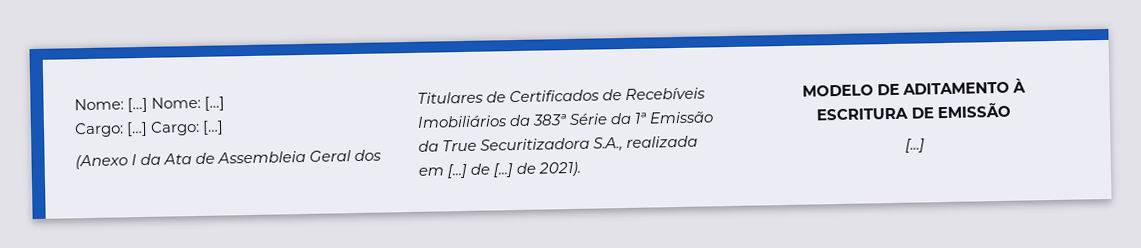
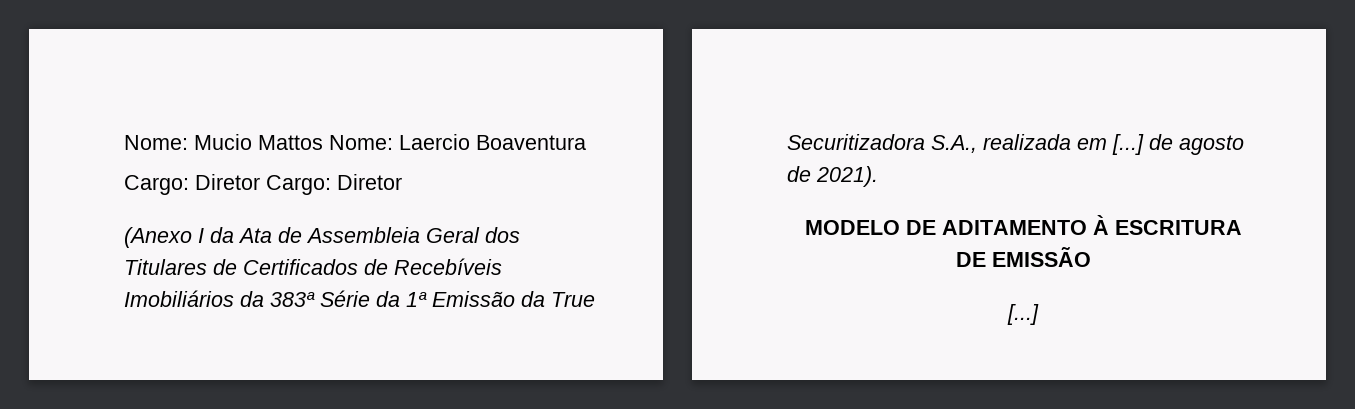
[74,96,226,113] [74,120,225,138] Nome: […] Nome: […] // Cargo: […] Cargo: […] -> [124,134,586,150] [124,174,402,195] Nome: Mucio Mattos Nome: Laercio Boaventura // Cargo: Diretor Cargo: Diretor
[493,163,514,178] [...] -> [1179,135,1244,155] agosto

